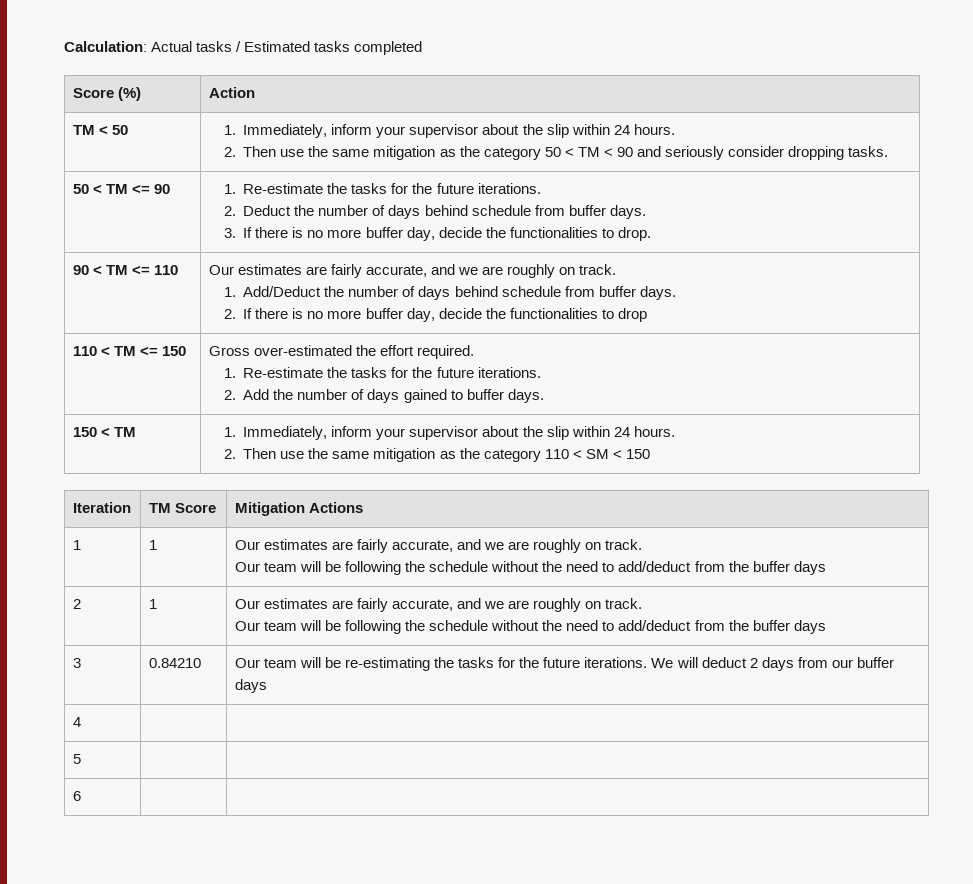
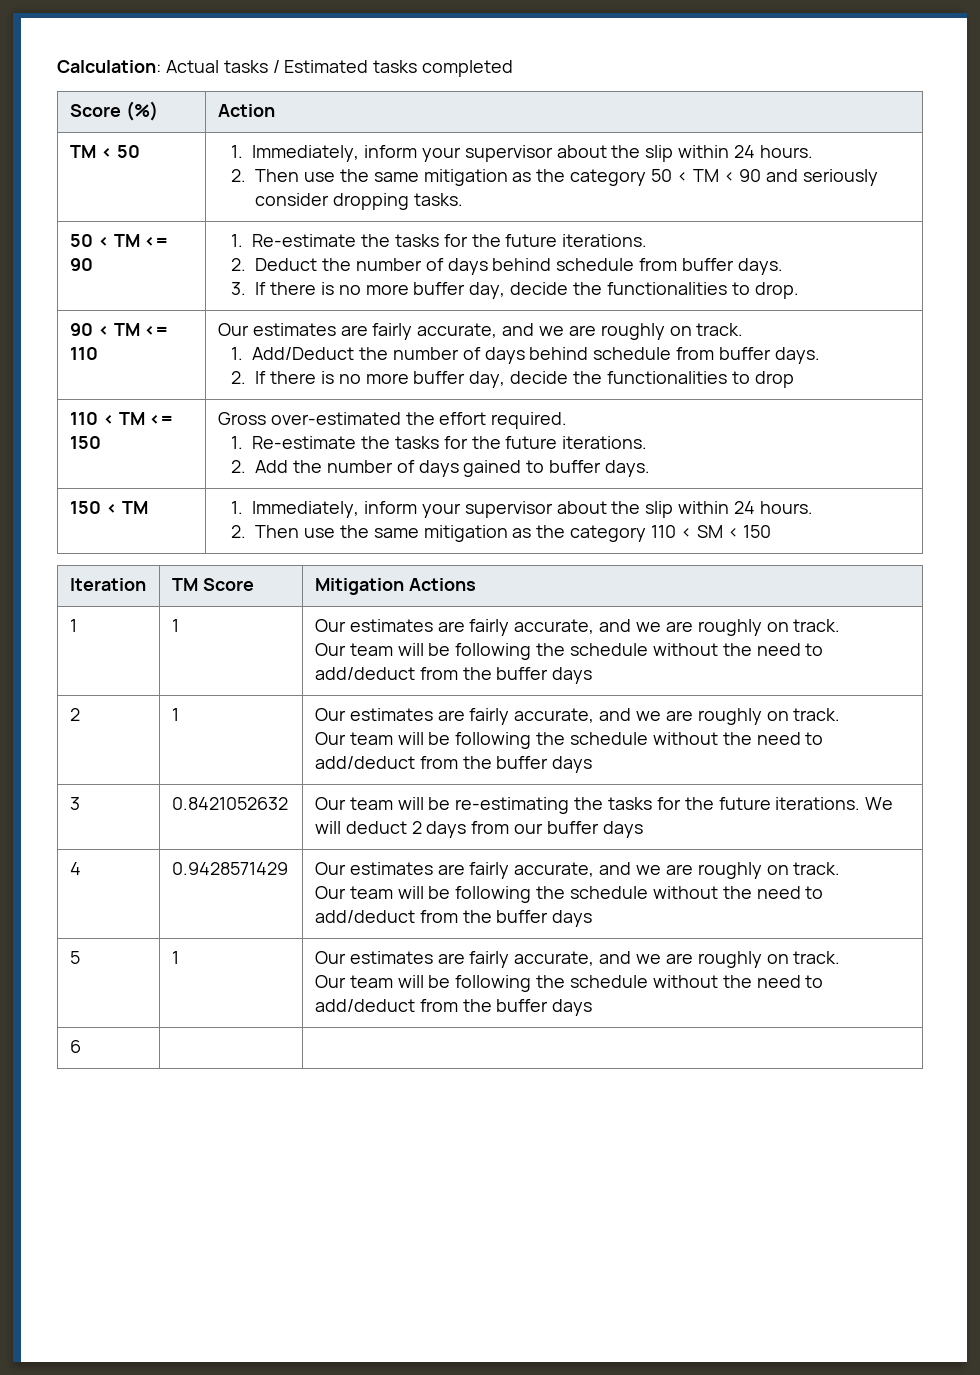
[148,658,201,668] 0.84210 -> [171,797,288,810] 0.8421052632
[72,754,81,764] | // 5 | | -> [171,862,288,875] [314,862,841,879] [314,886,824,903] [314,910,593,927] [69,951,80,964] [171,951,179,964] [314,951,841,968] [314,975,824,992] [314,999,593,1016] 0.9428571429 | Our estimates are fairly accurate, and we are roughly on track. // Our team will be following the schedule without the need to add/deduct from the buffer days // 5 | 1 | Our estimates are fairly accurate, and we are roughly on track. // Our team will be following the schedule without the need to add/deduct from the buffer days

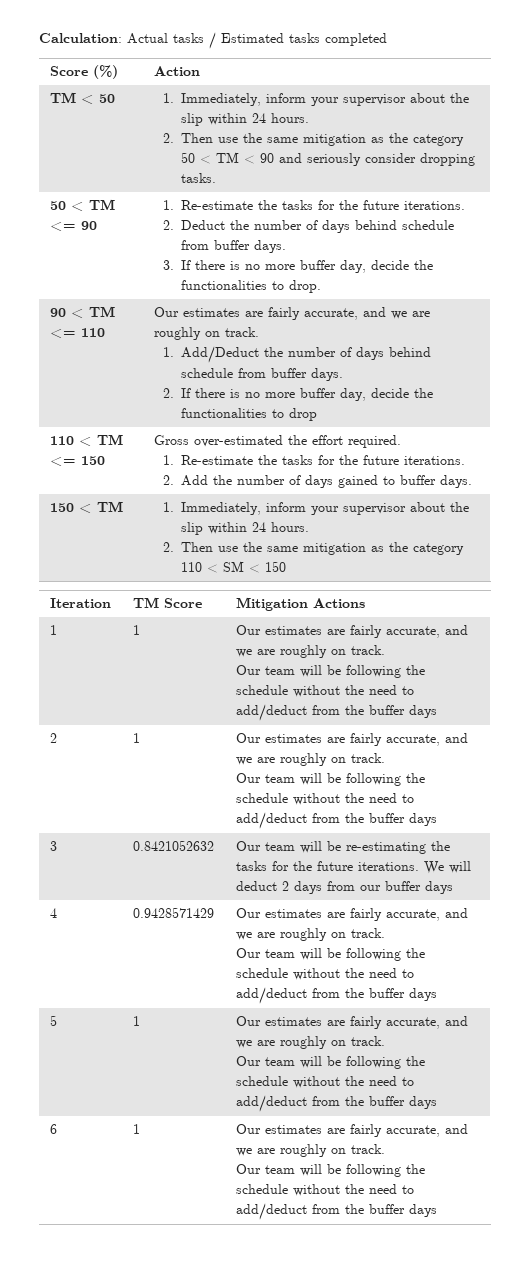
(81, 1046) | -> [132,1124,140,1134] [235,1124,468,1137] [235,1144,385,1157] [235,1164,425,1177] [235,1184,414,1196] [235,1203,437,1220] 1 | Our estimates are fairly accurate, and we are roughly on track. // Our team will be following the schedule without the need to add/deduct from the buffer days

